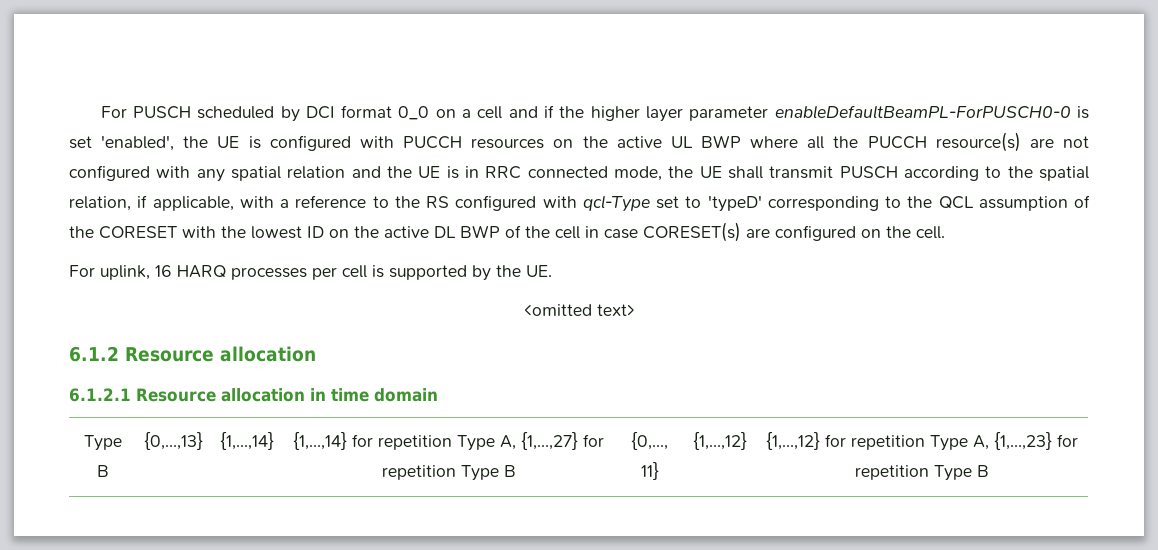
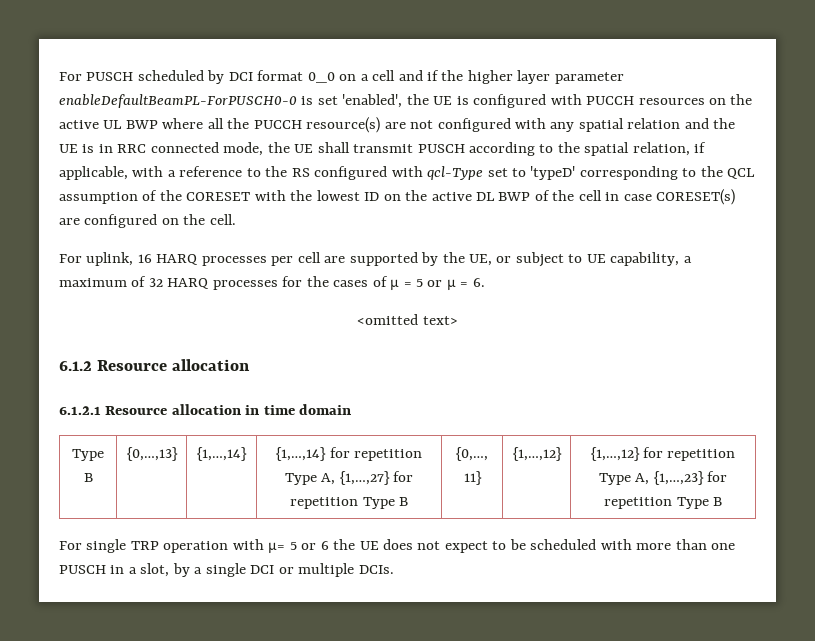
[372,265,384,278] is -> [324,256,346,263] are
[526,265,552,277] UE. -> [469,252,692,267] [59,276,485,291] UE, or subject to UE capability, a maximum of 32 HARQ processes for the cases of μ = 5 or μ = 6.
(989, 471) none -> [59,539,736,554] [59,563,394,577] // For single TRP operation with μ= 5 or 6 the UE does not expect to be scheduled with more than one PUSCH in a slot, by a single DCI or multiple DCIs.

